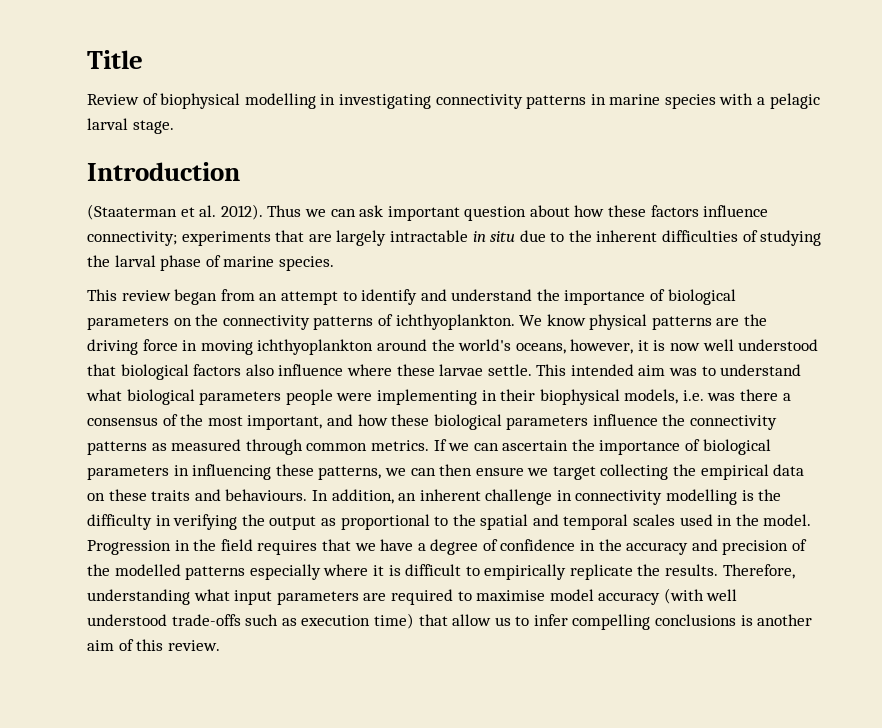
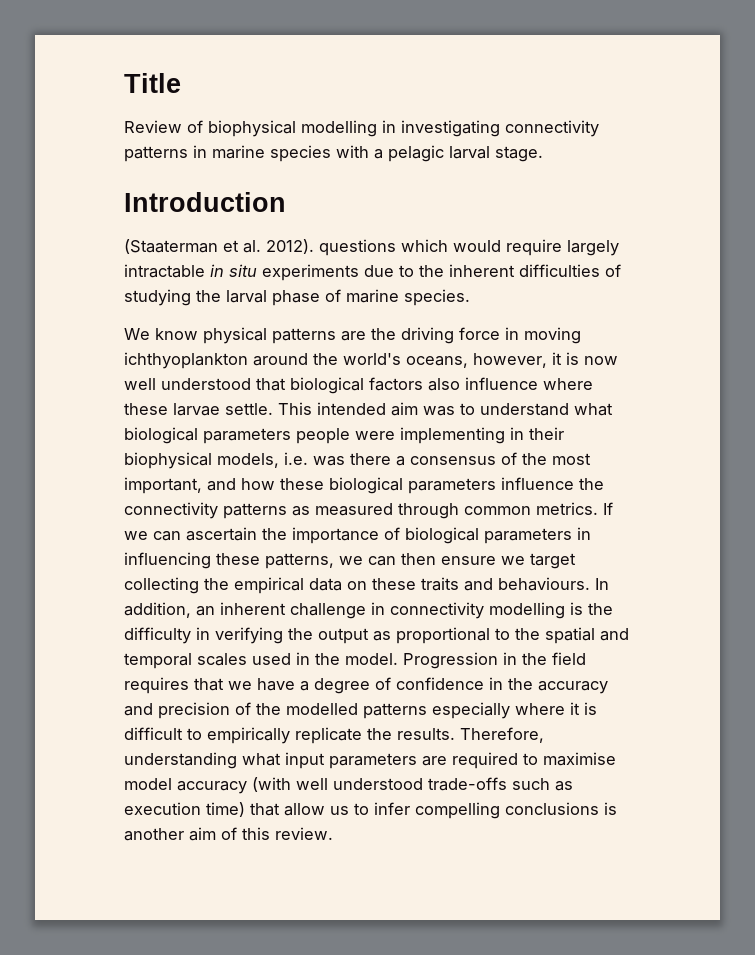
[267,205,769,221] [87,230,332,246] Thus we can ask important question about how these factors influence connectivity; experiments that are -> [319,239,562,256] questions which would require
(516, 236) none -> [262,264,359,281] experiments
[87,289,736,305] [87,314,515,330] This review began from an attempt to identify and understand the importance of biological parameters on the connectivity patterns of ichthyoplankton. -> (470, 297) none

